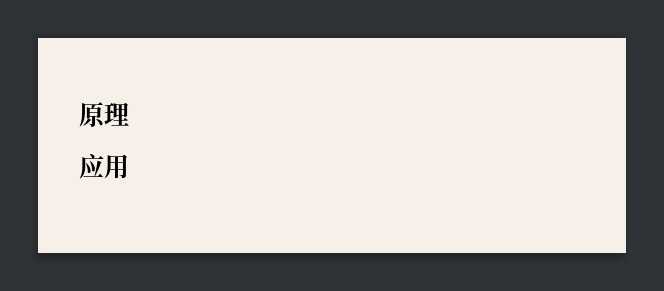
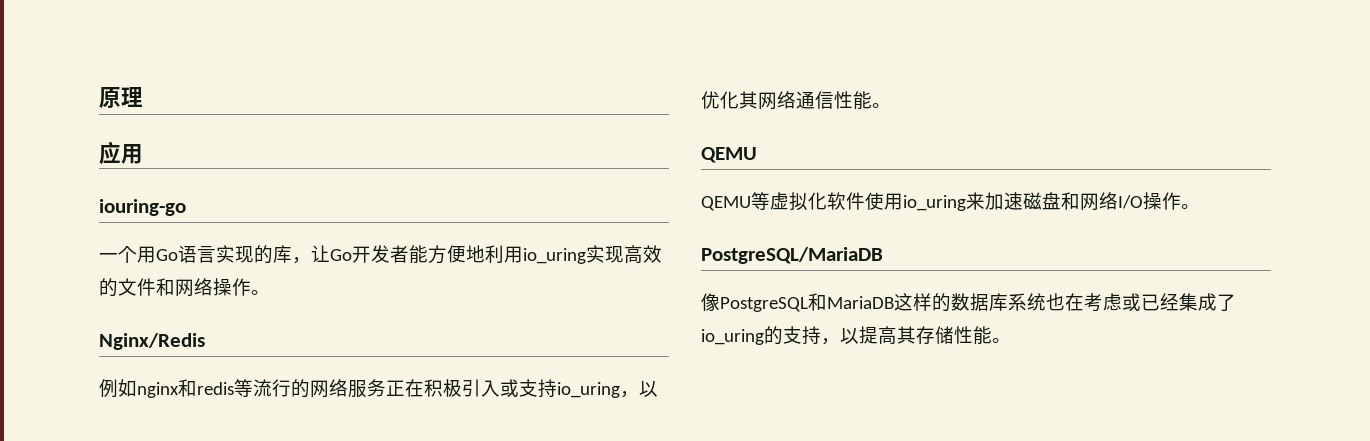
(129, 166) none -> [99,199,186,216] [99,245,662,264] [99,278,270,297] [99,333,205,350] [99,379,658,398] [701,91,891,110] [701,147,757,163] [701,192,1200,211] [701,247,883,264] [701,293,1236,312] [701,326,1011,345] // iouring-go // 一个用Go语言实现的库，让Go开发者能方便地利用io_uring实现高效的文件和网络操作。 // Nginx/Redis // 例如nginx和redis等流行的网络服务正在积极引入或支持io_uring，以优化其网络通信性能。 // QEMU // QEMU等虚拟化软件使用io_uring来加速磁盘和网络I/O操作。 // PostgreSQL/MariaDB // 像PostgreSQL和MariaDB这样的数据库系统也在考虑或已经集成了io_uring的支持，以提高其存储性能。

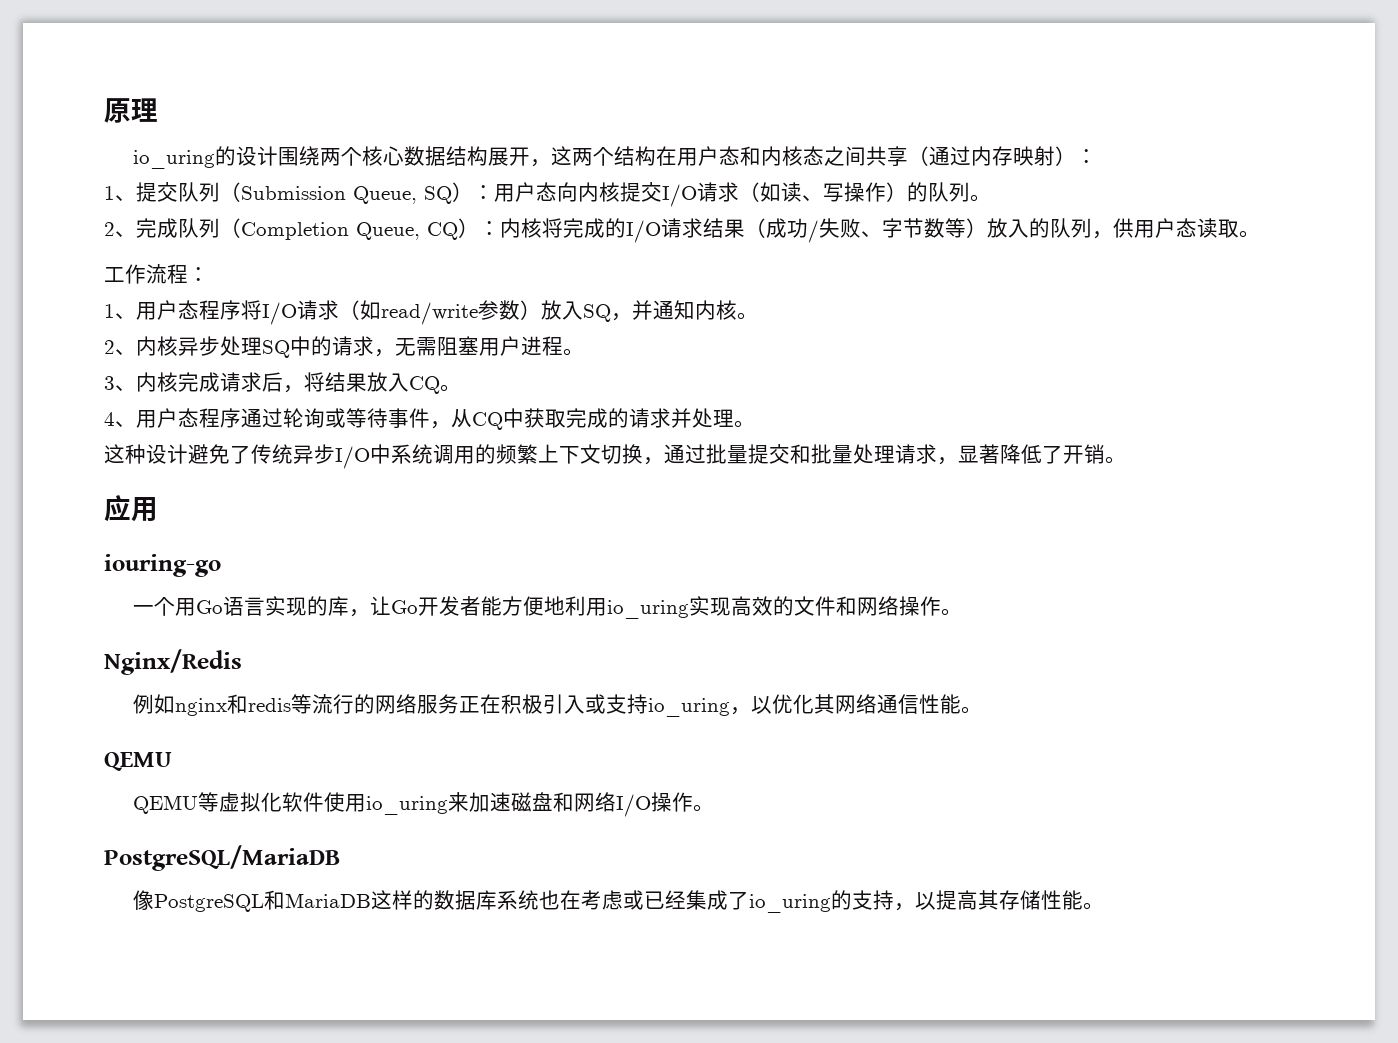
(143, 97) none -> [133,146,1098,169] [104,182,991,207] [104,218,1260,243] [104,264,209,284] [104,300,758,325] [104,336,584,358] [104,372,461,394] [104,408,755,430] [104,444,1126,469] // io_uring的设计围绕两个核心数据结构展开，这两个结构在用户态和内核态之间共享（通过内存映射）： // 1、提交队列（Submission Queue, SQ）：用户态向内核提交I/O请求（如读、写操作）的队列。 // 2、完成队列（Completion Queue, CQ）：内核将完成的I/O请求结果（成功/失败、字节数等）放入的队列，供用户态读取。 // 工作流程： // 1、用户态程序将I/O请求（如read/write参数）放入SQ，并通知内核。 // 2、内核异步处理SQ中的请求，无需阻塞用户进程。 // 3、内核完成请求后，将结果放入CQ。 // 4、用户态程序通过轮询或等待事件，从CQ中获取完成的请求并处理。 // 这种设计避免了传统异步I/O中系统调用的频繁上下文切换，通过批量提交和批量处理请求，显著降低了开销。

